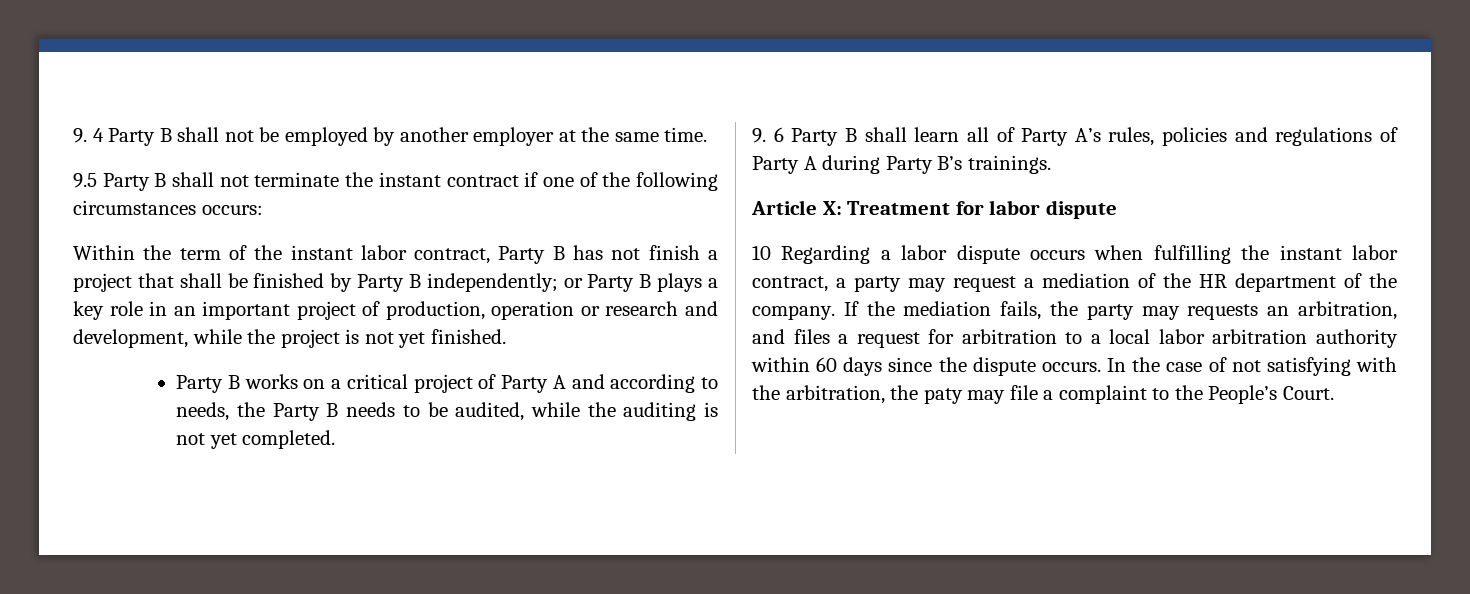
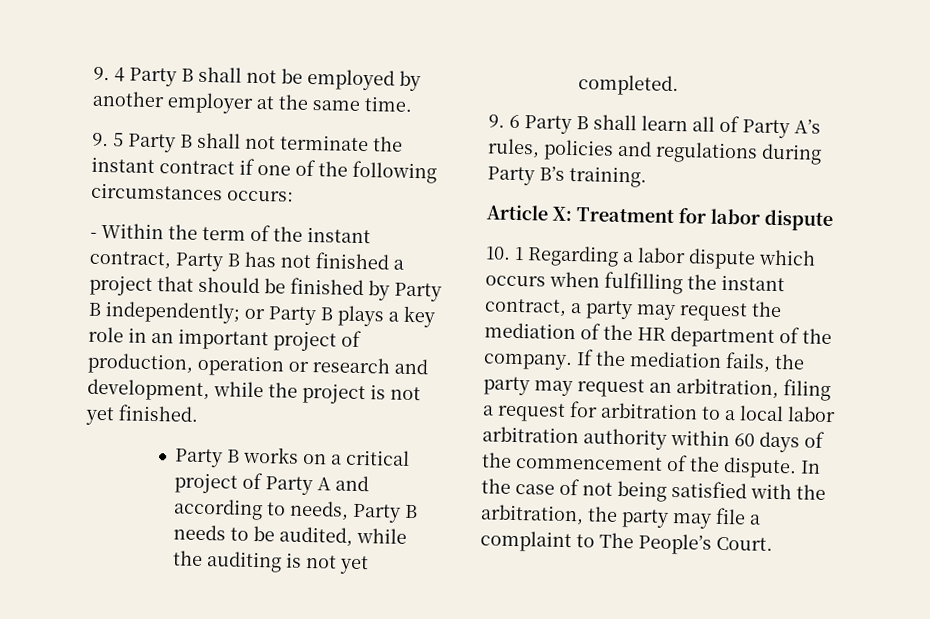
[73,173,97,188] 9.5 -> [92,132,124,147] 9. 5
(263, 210) none -> [90,232,97,238] -
[360,245,407,260] labor -> (371, 235) none
[648,245,700,260] finish -> [315,252,390,270] finished
[179,273,222,288] shall -> [198,276,260,294] should
[237,402,266,417] the -> (350, 510) none
[1380,127,1398,142] [752,156,817,174] of Party A -> (758, 152) none
[967,155,1051,174] trainings. -> [569,165,647,188] training.
[752,245,771,260] 10 -> [485,246,524,261] 10. 1
(1020, 254) none -> [758,249,816,266] which
[1352,245,1398,260] labor -> (785, 283) none
[1024,278,1034,288] a -> [751,301,782,318] the
[1187,304,1259,320] requests -> [577,378,645,398] request
[752,329,830,344] and files -> [783,379,831,402] filing
[888,357,1101,376] since the dispute occurs. -> [804,431,825,448] [481,452,797,479] of the commencement of the dispute.
[1266,357,1351,376] satisfying -> [617,480,747,502] being satisfied
[923,388,963,404] paty -> [621,509,669,528] party
[1174,385,1203,400] the -> [599,532,634,549] The

